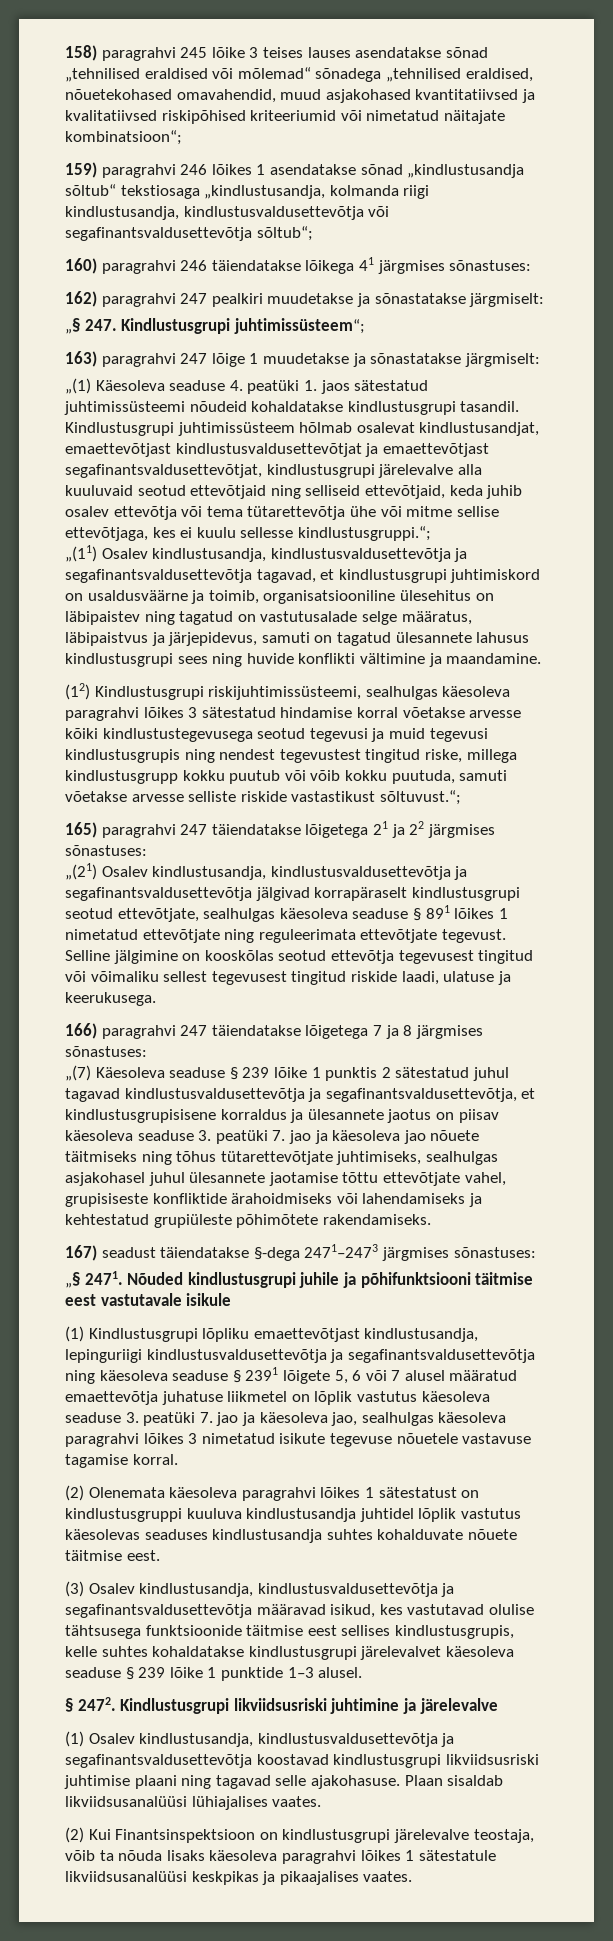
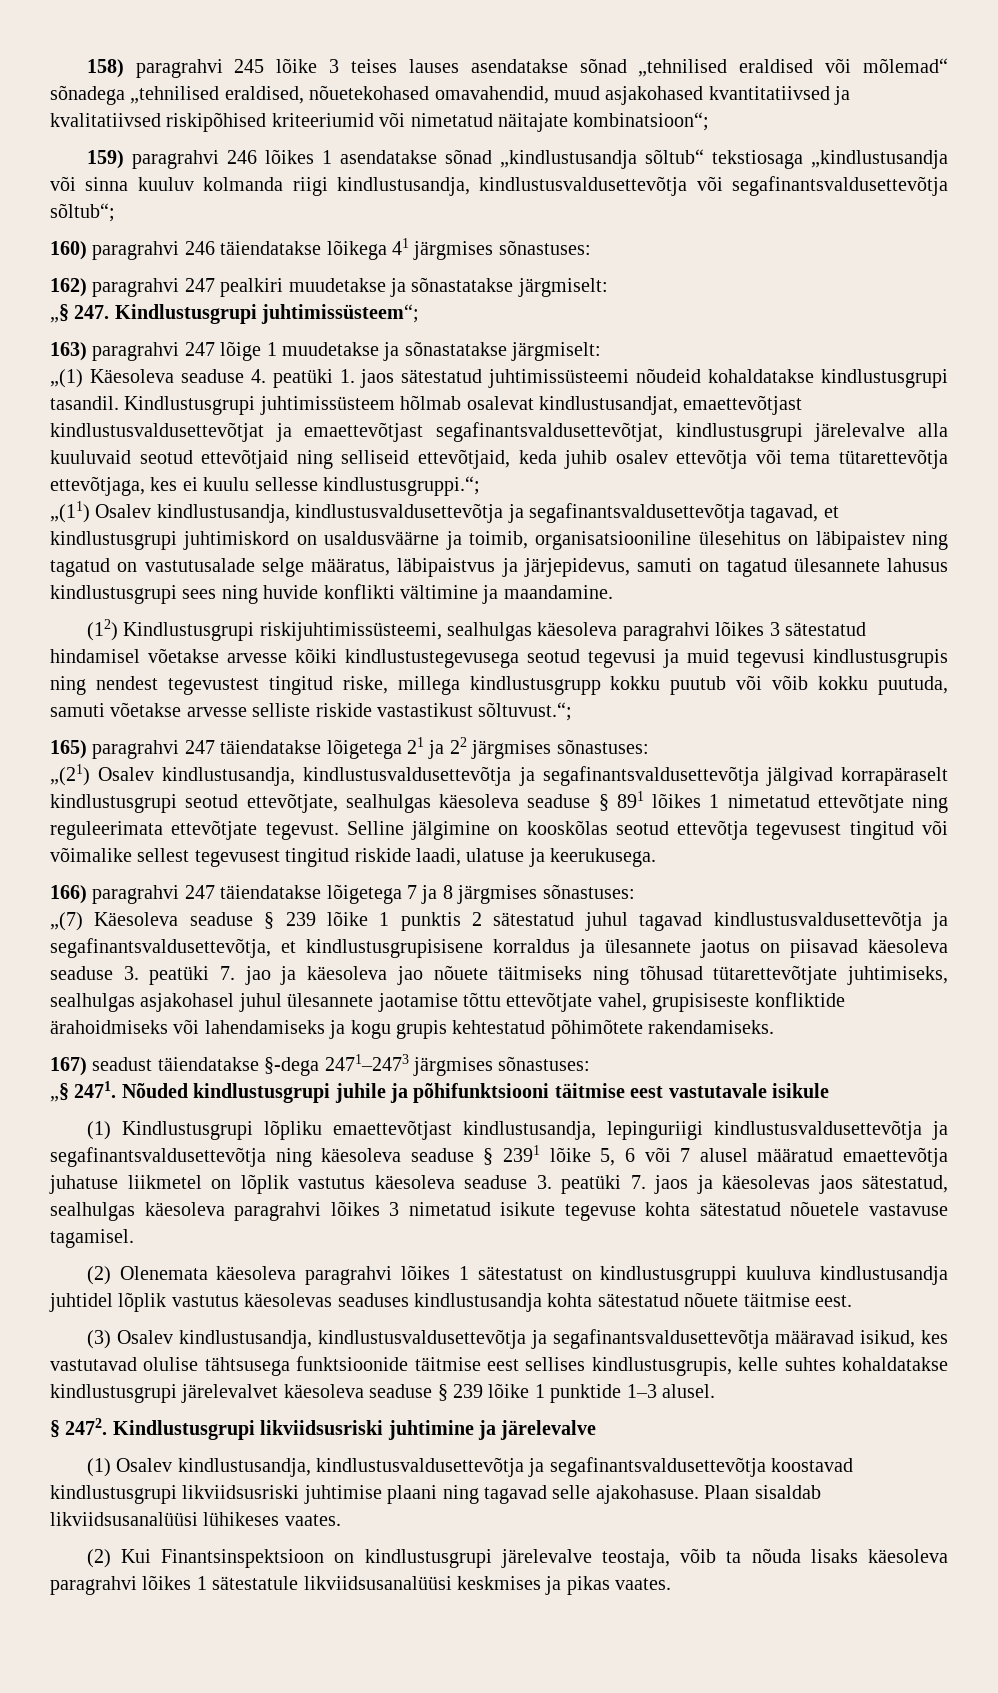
[204,185,326,199] „kindlustusandja, -> [810,150,948,169] [50,176,194,191] „kindlustusandja või sinna kuuluv
[349,506,499,517] ühe või mitme sellise -> (949, 459) none
[280,707,398,718] hindamise korral -> [50,649,140,663] hindamisel
[90,971,159,982] võimaliku -> [50,847,132,862] võimalike
[458,1109,499,1123] piisav -> [790,939,858,958] piisavad
[176,1151,217,1162] tõhus -> [639,965,703,980] tõhusad
[65,1214,232,1228] kehtestatud grupiüleste -> [350,1020,546,1039] kogu grupis kehtestatud
[282,1370,330,1384] lõigete -> [549,1147,591,1162] lõike
[216,1412,358,1426] jao ja käesoleva jao, -> [654,1175,948,1194] jaos ja käesolevas jaos sätestatud,
[396,1433,532,1444] [65,1454,178,1468] nõuetele vastavuse tagamise korral. -> [645,1201,948,1216] [50,1229,134,1248] kohta sätestatud nõuetele vastavuse tagamisel.
[326,1529,464,1540] suhtes kohalduvate -> [547,1293,679,1307] kohta sätestatud
[191,1796,268,1810] lühiajalises -> [203,1512,280,1526] lühikeses
[191,1871,359,1885] keskpikas ja pikaajalises -> [457,1576,610,1595] keskmises ja pikas

